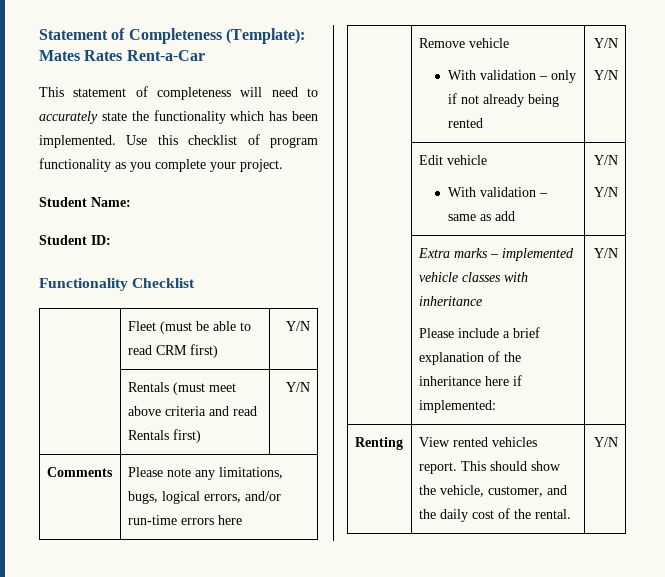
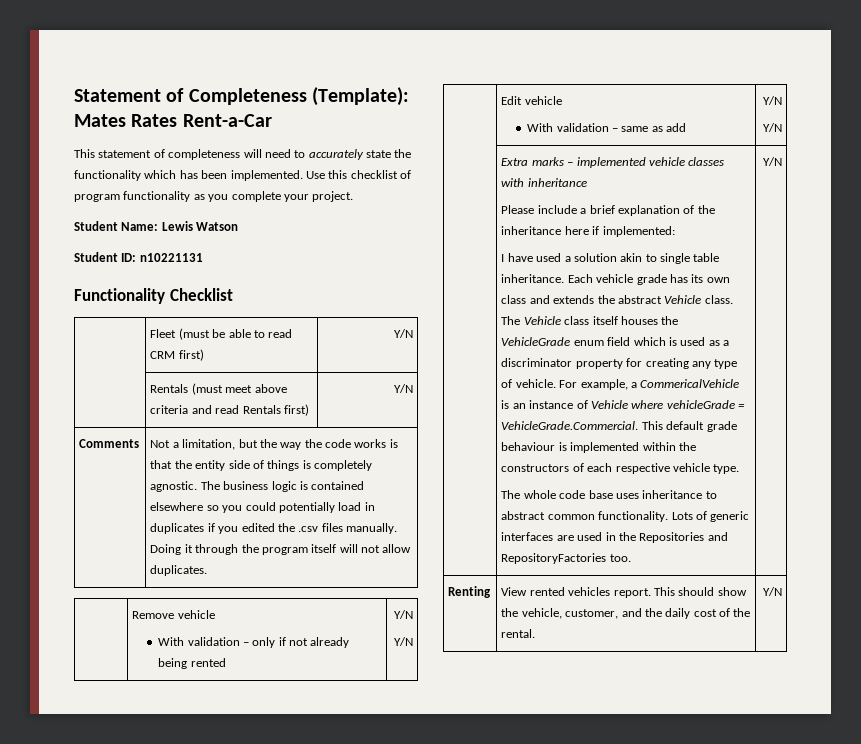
(131, 202) none -> [161,221,239,231] Lewis Watson
(111, 240) none -> [139,253,203,262] n10221131
[127,467,283,480] [127,491,281,504] [127,515,242,525] Please note any limitations, bugs, logical errors, and/or run-time errors here -> [150,439,398,450] [150,460,373,471] [150,481,365,492] [150,502,375,513] [150,523,398,534] [150,544,412,555] [150,565,208,576] Not a limitation, but the way the code works is that the entity side of things is completely agnostic. The business logic is contained elsewhere so you could potentially load in duplicates if you edited the .csv files manually. Doing it through the program itself will not allow duplicates.
(496, 406) none -> [501,253,720,264] [501,274,730,285] [501,295,733,304] [501,316,679,325] [501,337,730,346] [501,358,738,369] [501,379,740,390] [501,400,746,409] [501,421,737,432] [501,442,696,453] [501,463,740,474] [501,490,717,499] [501,511,750,522] [501,532,728,543] [501,553,631,564] // I have used a solution akin to single table inheritance. Each vehicle grade has its own class and extends the abstract Vehicle class. The Vehicle class itself houses the VehicleGrade enum field which is used as a discriminator property for creating any type of vehicle. For example, a CommericalVehicle is an instance of Vehicle where vehicleGrade = VehicleGrade.Commercial. This default grade behaviour is implemented within the constructors of each respective vehicle type. // The whole code base uses inheritance to abstract common functionality. Lots of generic interfaces are used in the Repositories and RepositoryFactories too.

